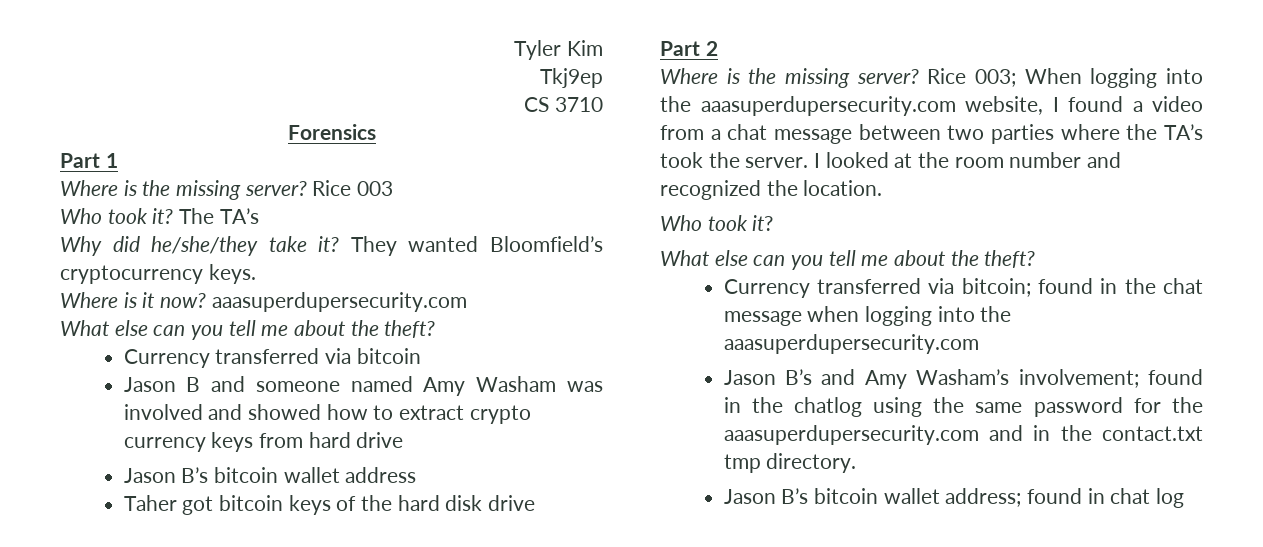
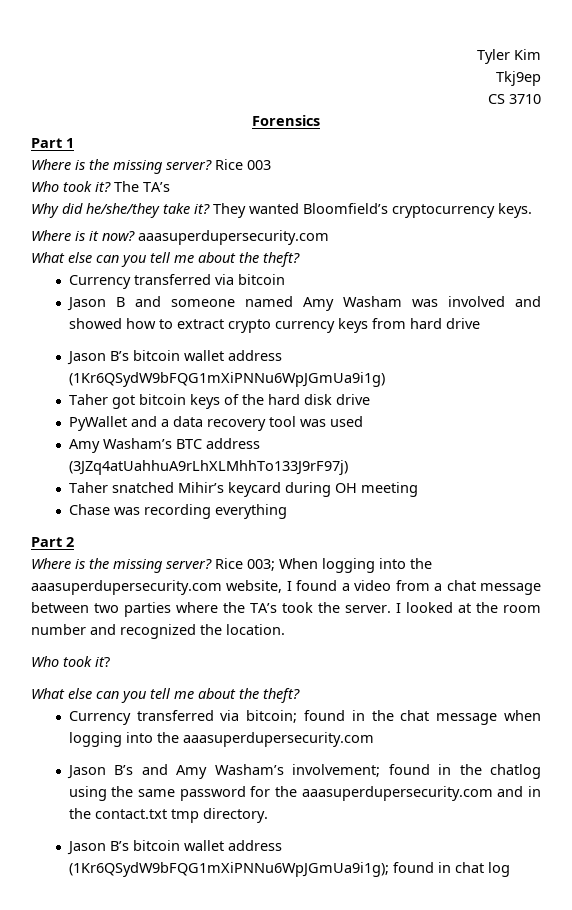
(417, 475) none -> [68,372,385,387] (1Kr6QSydW9bFQG1mXiPNNu6WpJGmUa9i1g)
(535, 503) none -> [68,416,363,431] [68,438,260,453] [68,460,348,475] [68,482,418,497] [68,504,287,519] // PyWallet and a data recovery tool was used // Amy Washam’s BTC address (3JZq4atUahhuA9rLhXLMhhTo133J9rF97j) // Taher snatched Mihir’s keycard during OH meeting // Chase was recording everything
[945,488,1022,507] address; -> [227,840,282,851] [68,862,389,877] address (1Kr6QSydW9bFQG1mXiPNNu6WpJGmUa9i1g);

